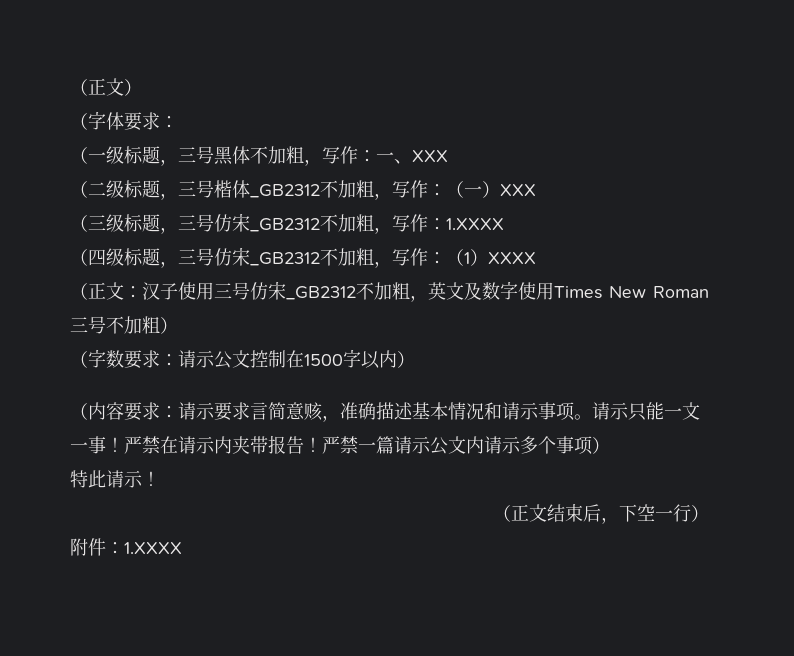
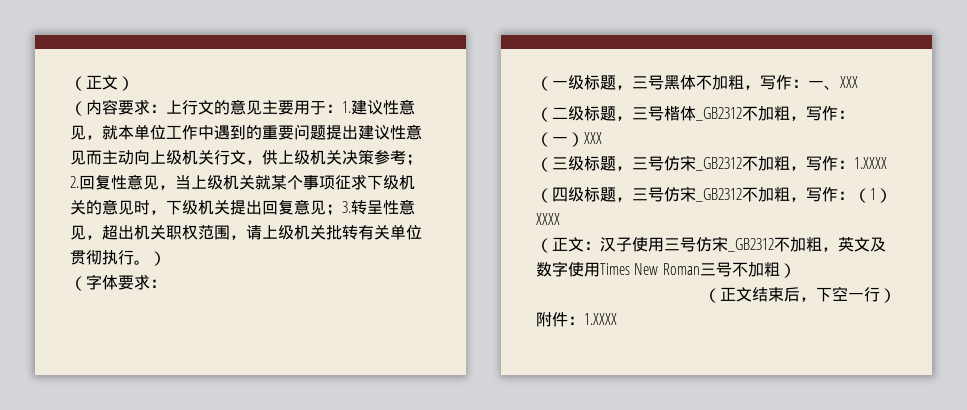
(142, 87) none -> [70,99,415,116] [70,124,422,140] [70,149,422,166] [70,174,415,190] [70,199,415,216] [70,224,422,240] [70,250,166,266] // （内容要求：上行文的意见主要用于：1.建议性意见，就本单位工作中遇到的重要问题提出建议性意见而主动向上级机关行文，供上级机关决策参考；2.回复性意见，当上级机关就某个事项征求下级机关的意见时，下级机关提出回复意见；3.转呈性意见，超出机关职权范围，请上级机关批转有关单位贯彻执行。）
[70,349,415,369] [70,402,700,422] [70,435,610,455] [70,470,160,488] // （字数要求：请示公文控制在1500字以内） // （内容要求：请示要求言简意赅，准确描述基本情况和请示事项。请示只能一文一事！严禁在请示内夹带报告！严禁一篇请示公文内请示多个事项） // 特此请示！ -> (796, 270) none

